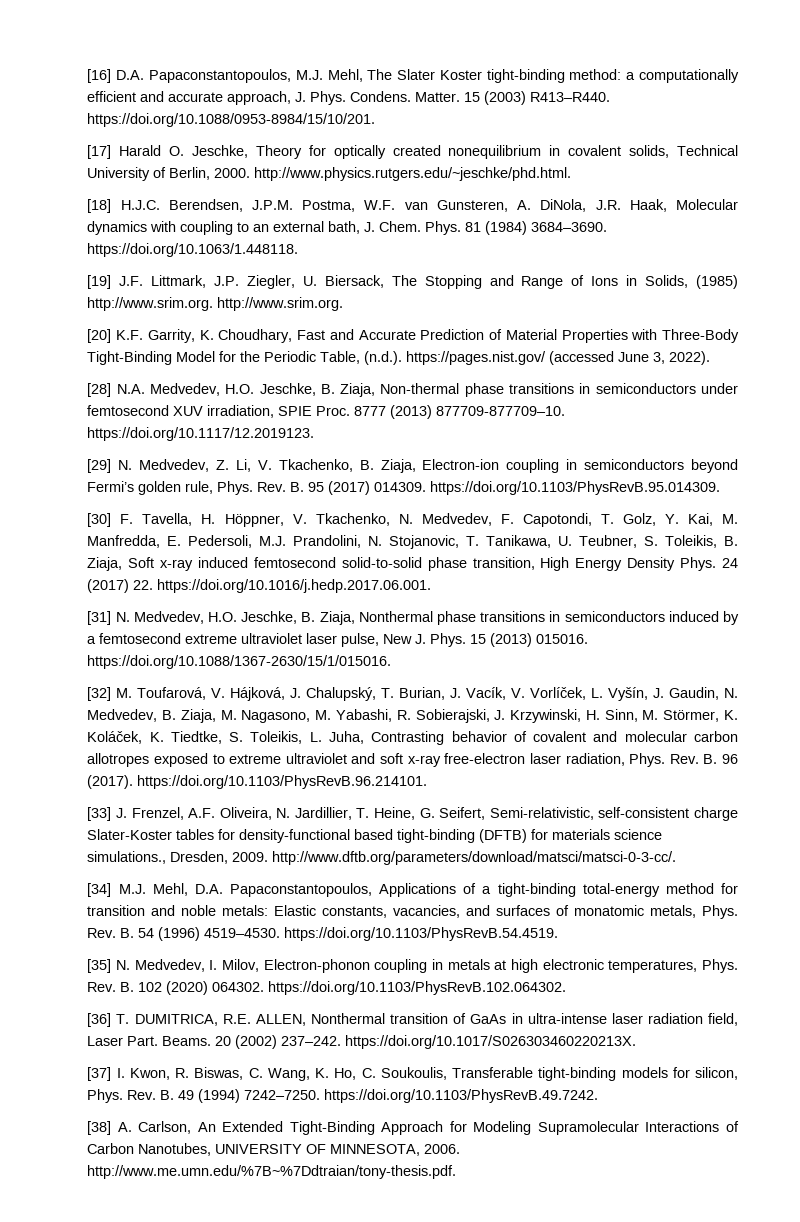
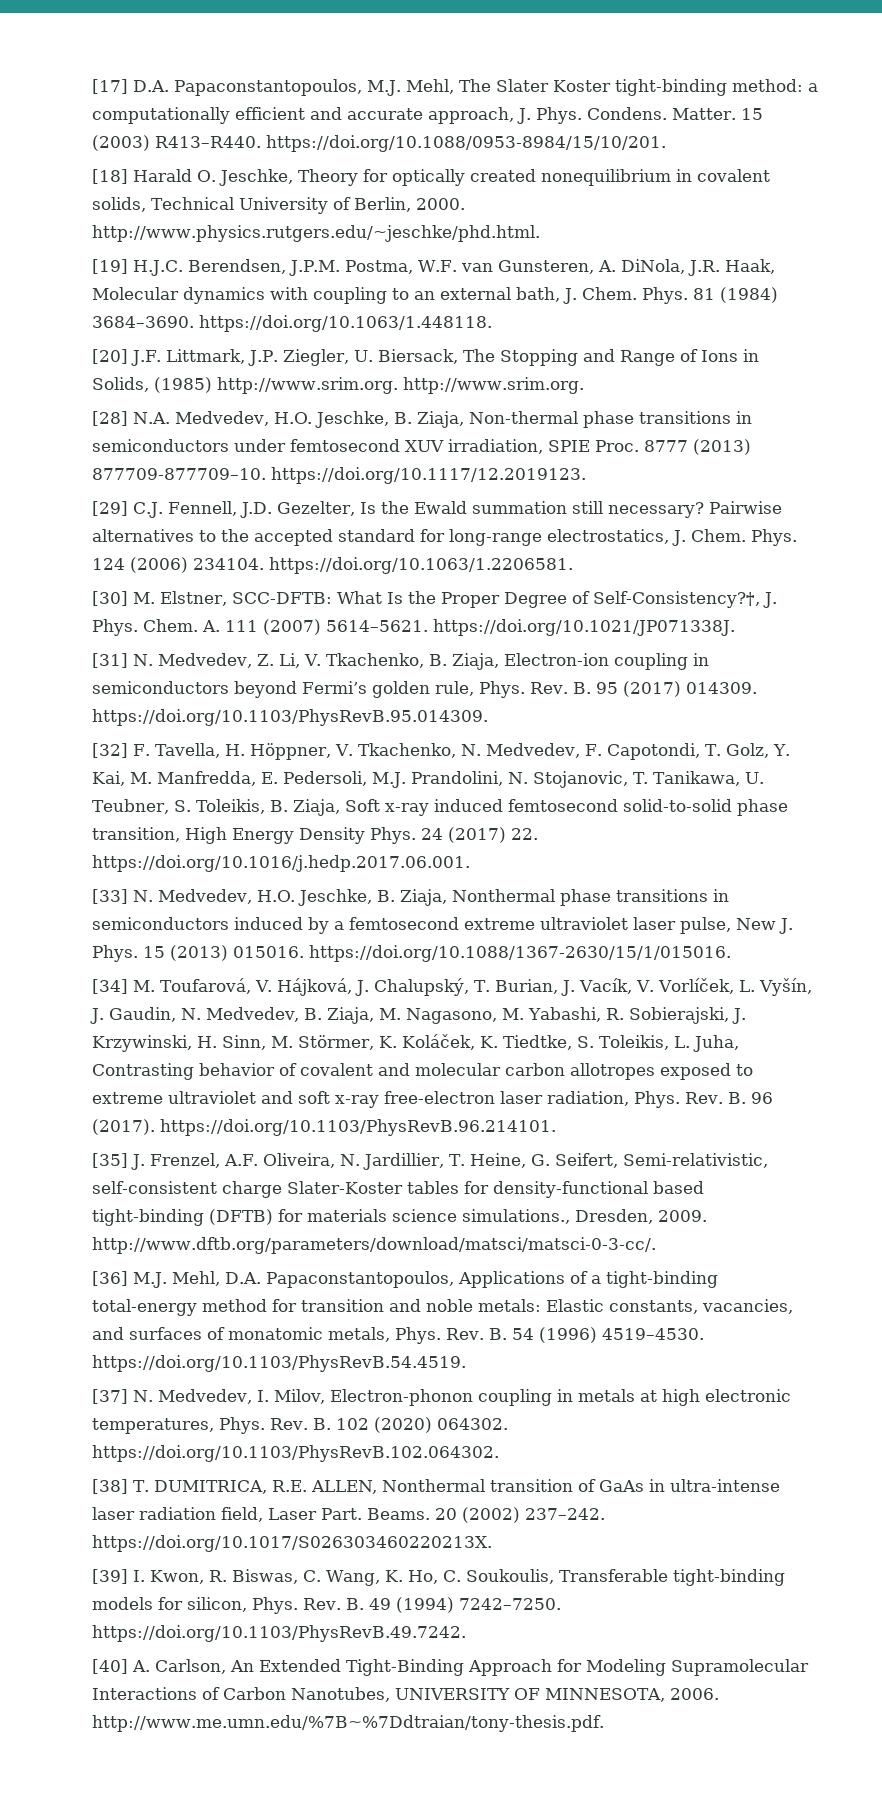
[87,69,112,83] [16] -> [91,79,128,94] [17]
[87,145,112,159] [17] -> [91,169,128,184] [18]
[87,199,112,213] [18] -> [91,259,128,274] [19]
[87,275,112,289] [19] -> [91,349,128,364] [20]
[87,329,740,343] [87,351,711,365] // [20] K.F. Garrity, K. Choudhary, Fast and Accurate Prediction of Material Properties with Three-Body Tight-Binding Model for the Periodic Table, (n.d.). https://pages.nist.gov/ (accessed June 3, 2022). -> (584, 385) none
(112, 466) none -> [132,501,783,518] [91,529,797,546] [91,557,573,574] [91,591,777,608] [91,619,735,636] [91,653,128,668] C.J. Fennell, J.D. Gezelter, Is the Ewald summation still necessary? Pairwise alternatives to the accepted standard for long-range electrostatics, J. Chem. Phys. 124 (2006) 234104. https://doi.org/10.1063/1.2206581. // [30] M. Elstner, SCC-DFTB: What Is the Proper Degree of Self-Consistency?†, J. Phys. Chem. A. 111 (2007) 5614–5621. https://doi.org/10.1021/JP071338J. // [31]
[87,513,112,527] [30] -> [91,743,128,758] [32]
[87,611,112,625] [31] -> [91,889,128,904] [33]
[87,687,112,701] [32] -> [91,979,128,994] [34]
[87,807,112,821] [33] -> [91,1153,128,1168] [35]
[87,883,112,897] [34] -> [91,1271,128,1286] [36]
[87,959,112,973] [35] -> [91,1389,128,1404] [37]
[87,1013,112,1027] [36] -> [91,1479,128,1494] [38]
[87,1067,112,1081] [37] -> [91,1569,128,1584] [39]
[87,1121,112,1135] [38] -> [91,1659,128,1674] [40]

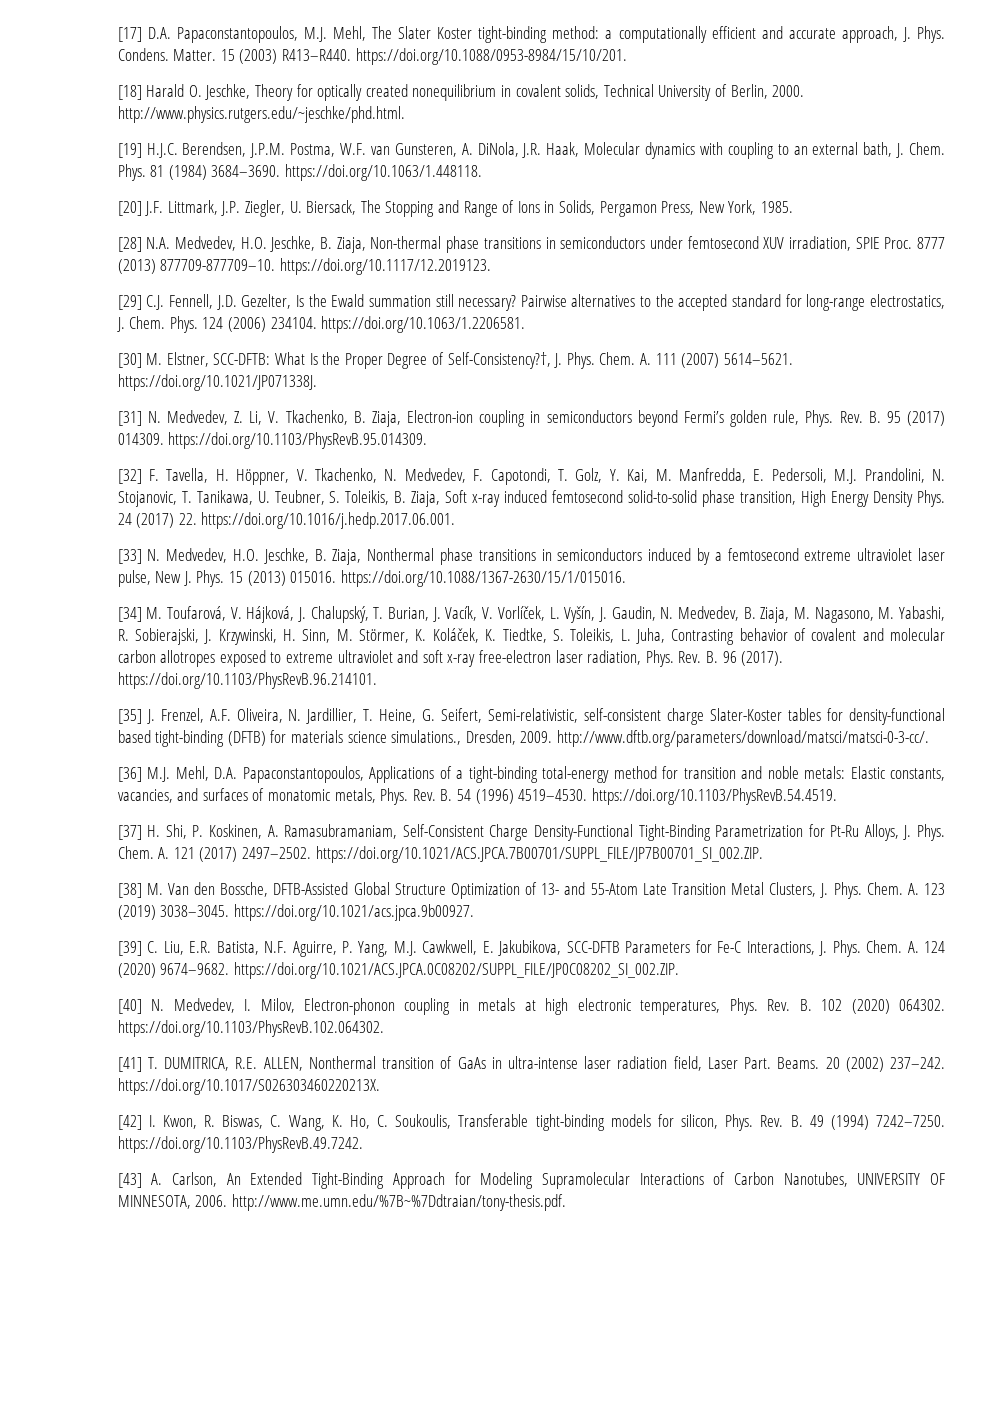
[153,377,584,394] (1985) http://www.srim.org. http://www.srim.org. -> [599,200,793,217] Pergamon Press, New York, 1985.
(128, 1396) none -> [147,824,946,841] [117,846,763,863] [117,882,946,899] [117,904,474,921] [117,940,945,957] [117,962,679,979] [117,999,142,1014] H. Shi, P. Koskinen, A. Ramasubramaniam, Self-Consistent Charge Density-Functional Tight-Binding Parametrization for Pt-Ru Alloys, J. Phys. Chem. A. 121 (2017) 2497–2502. https://doi.org/10.1021/ACS.JPCA.7B00701/SUPPL_FILE/JP7B00701_SI_002.ZIP. // [38] M. Van den Bossche, DFTB-Assisted Global Structure Optimization of 13- and 55-Atom Late Transition Metal Clusters, J. Phys. Chem. A. 123 (2019) 3038–3045. https://doi.org/10.1021/acs.jpca.9b00927. // [39] C. Liu, E.R. Batista, N.F. Aguirre, P. Yang, M.J. Cawkwell, E. Jakubikova, SCC-DFTB Parameters for Fe-C Interactions, J. Phys. Chem. A. 124 (2020) 9674–9682. https://doi.org/10.1021/ACS.JPCA.0C08202/SUPPL_FILE/JP0C08202_SI_002.ZIP. // [40]
[91,1479,128,1494] [38] -> [117,1057,142,1072] [41]
[91,1569,128,1584] [39] -> [117,1115,142,1130] [42]
[91,1659,128,1674] [40] -> [117,1173,142,1188] [43]

